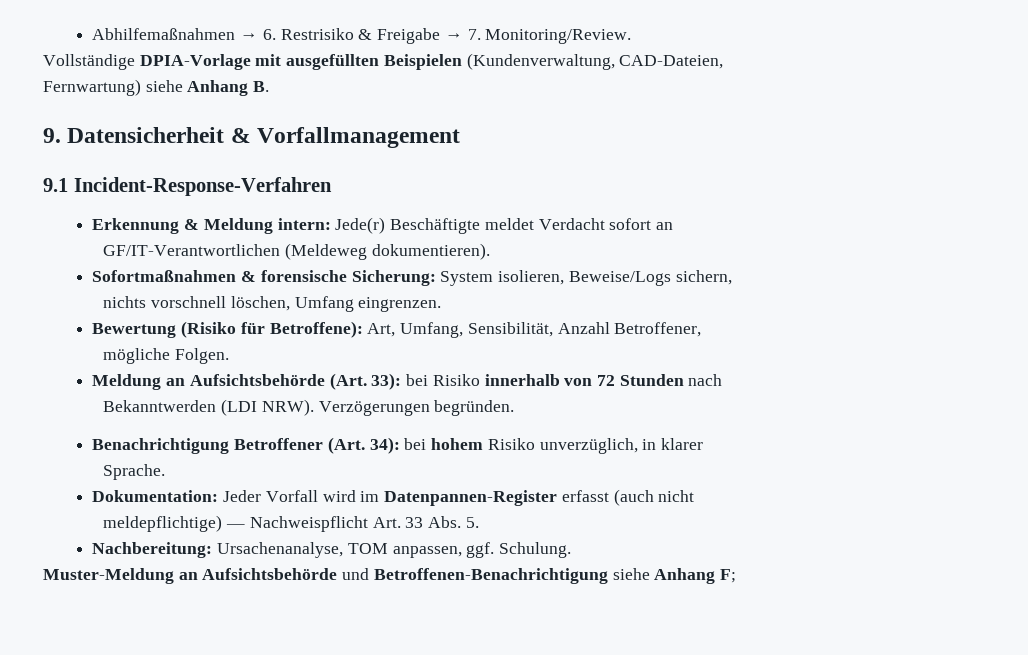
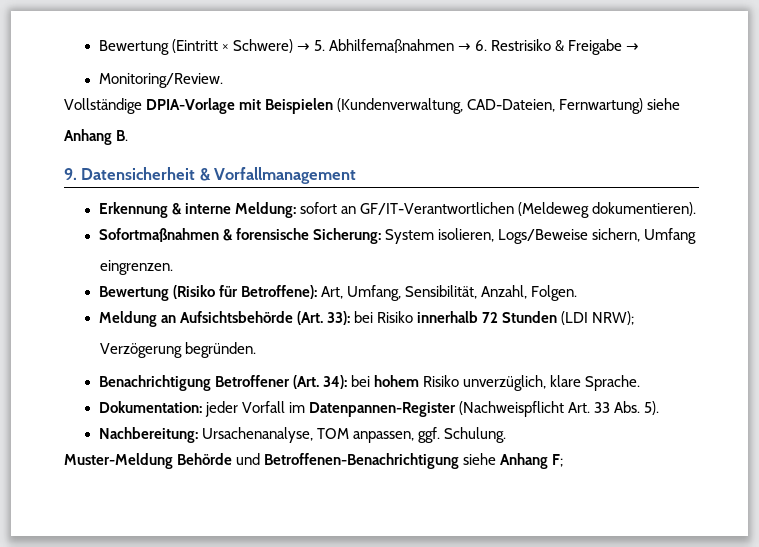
(92, 34) none -> [98,39,325,55] Bewertung (Eintritt × Schwere) → 5.
[467,29,481,40] 7. -> (640, 47) //
[286,54,380,70] ausgefüllten -> (262, 104) none
(724, 62) // -> (556, 105) none
(183, 86) none -> (681, 104) //
[43,177,332,196] // 9.1 Incident-Response-Verfahren -> (357, 175) none
[203,217,605,234] Meldung intern: Jede(r) Beschäftigte meldet Verdacht -> [184,202,296,218] interne Meldung:
(673, 226) // -> (356, 210) none
[568,271,671,286] Beweise/Logs -> [497,229,588,244] Logs/Beweise
[103,296,354,312] // nichts vorschnell löschen, Umfang -> [644,228,697,244] Umfang //
[557,322,702,337] [103,348,171,364] Anzahl Betroffener, // mögliche -> [480,285,527,299] Anzahl,
[564,378,593,386] von -> (478, 317) none
[688,374,723,386] [103,399,430,416] nach // Bekanntwerden (LDI NRW). Verzögerungen -> [561,311,635,325] [100,343,183,358] (LDI NRW); // Verzögerung
[642,438,703,450] in klarer // -> [550,375,582,387] klare
[223,489,695,506] [103,515,368,532] Jeder Vorfall wird im Datenpannen-Register erfasst (auch nicht // meldepflichtige) — Nachweispflicht -> [204,401,564,417] jeder Vorfall im Datenpannen-Register (Nachweispflicht
[465,517,479,528] 5. -> [644,401,660,415] 5).
[178,568,338,580] an Aufsichtsbehörde -> [177,453,233,465] Behörde

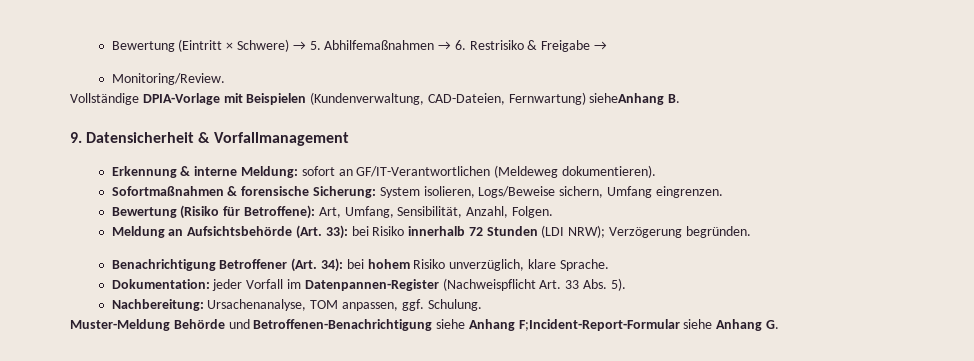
[647,98,681,110] [64,129,112,145] siehe // Anhang -> [589,93,665,105] sieheAnhang
(697, 236) // -> (652, 192) none
(635, 318) // -> (606, 231) none
[552,454,564,467] F; -> [518,319,780,331] F;Incident-Report-Formular siehe Anhang G.

